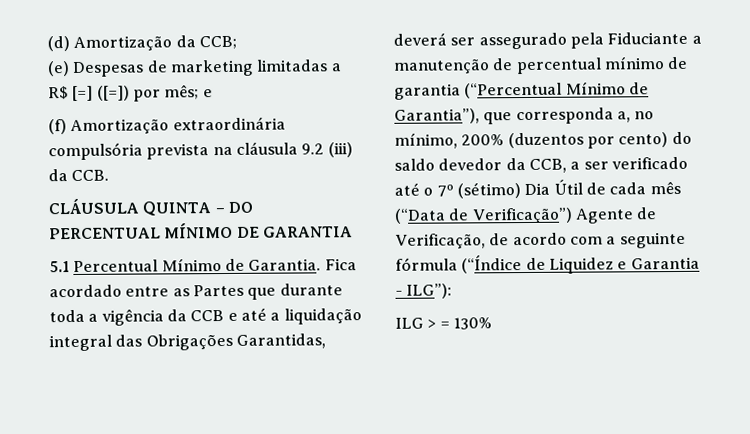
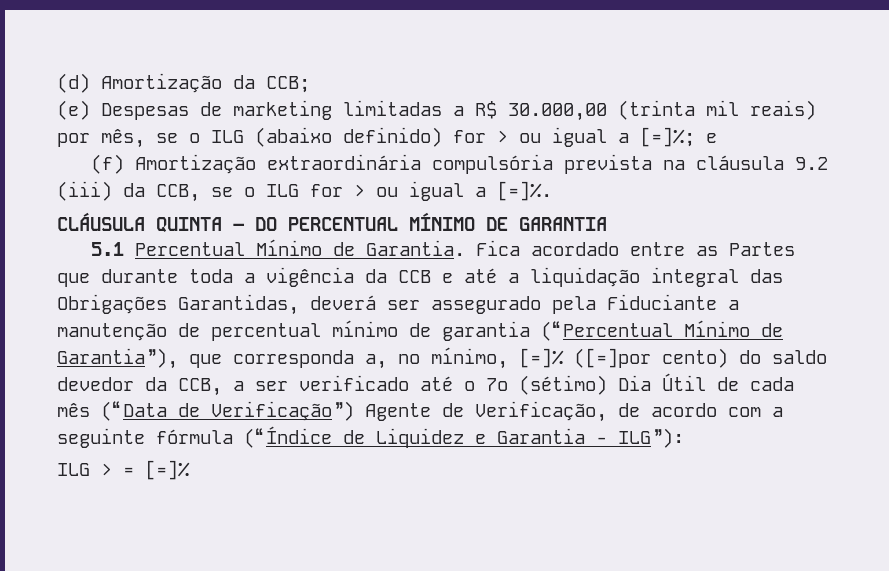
[72,84,200,102] [=] ([=]) por mês; -> [508,100,816,121] [57,127,695,148] 30.000,00 (trinta mil reais) por mês, se o ILG (abaixo definido) for > ou igual a [=]%;
[71,169,110,182] CCB. -> [156,181,552,202] CCB, se o ILG for > ou igual a [=]%.
[461,132,615,149] 200% (duzentos por -> [519,348,651,368] [=]% ([=]por
[452,317,492,330] 130% -> [145,460,190,480] [=]%

